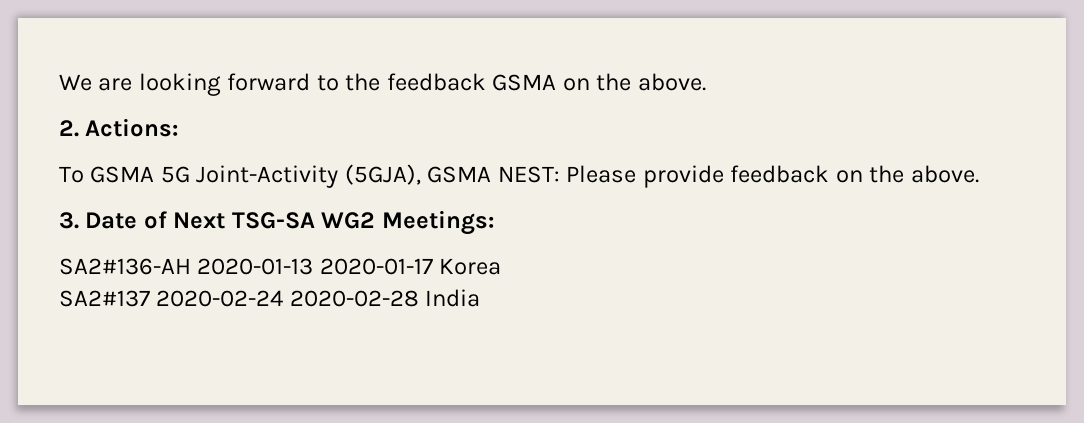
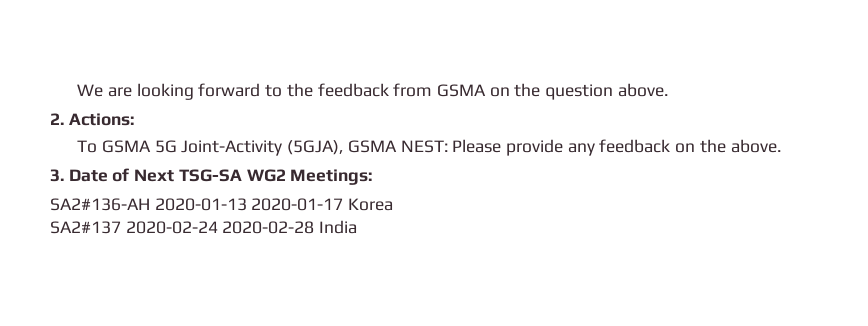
(486, 82) none -> [393,83,433,97] from
(632, 82) none -> [545,84,614,100] question
(724, 176) none -> [567,143,595,156] any

